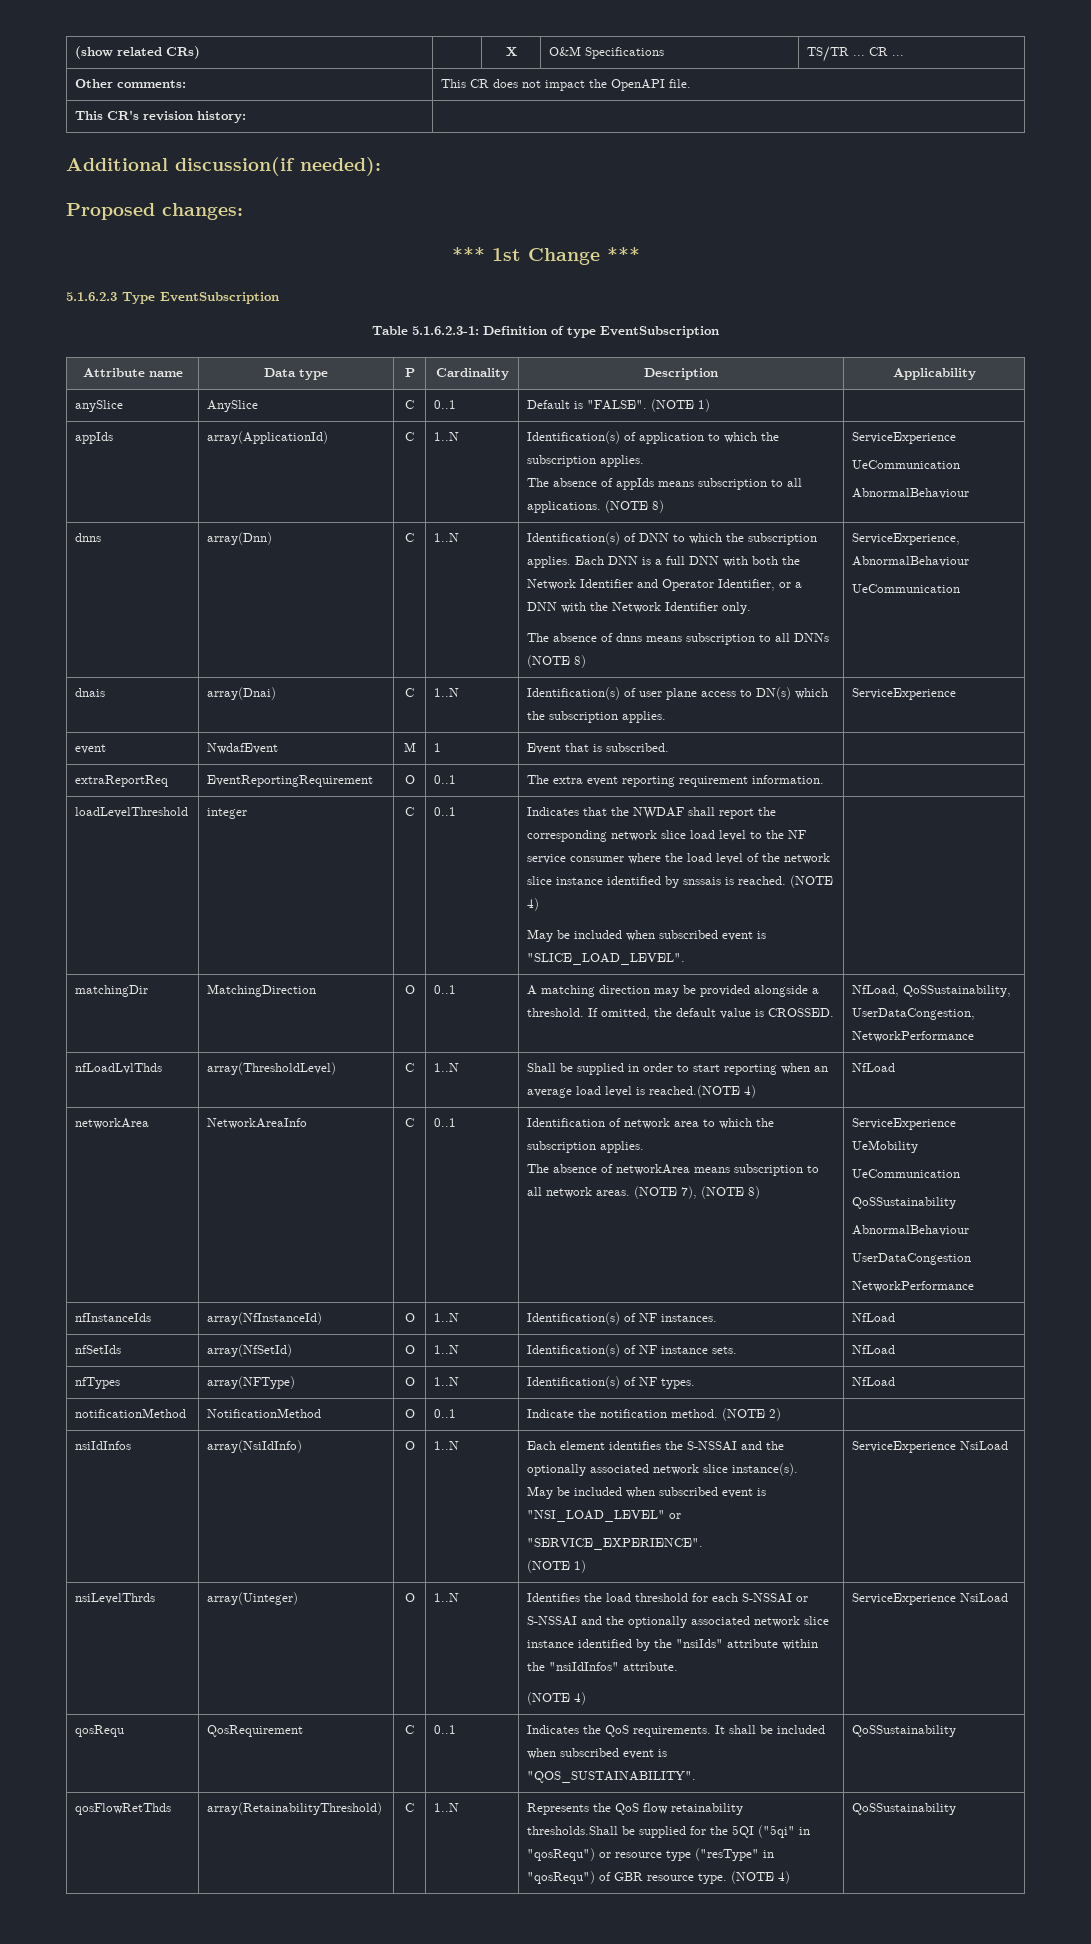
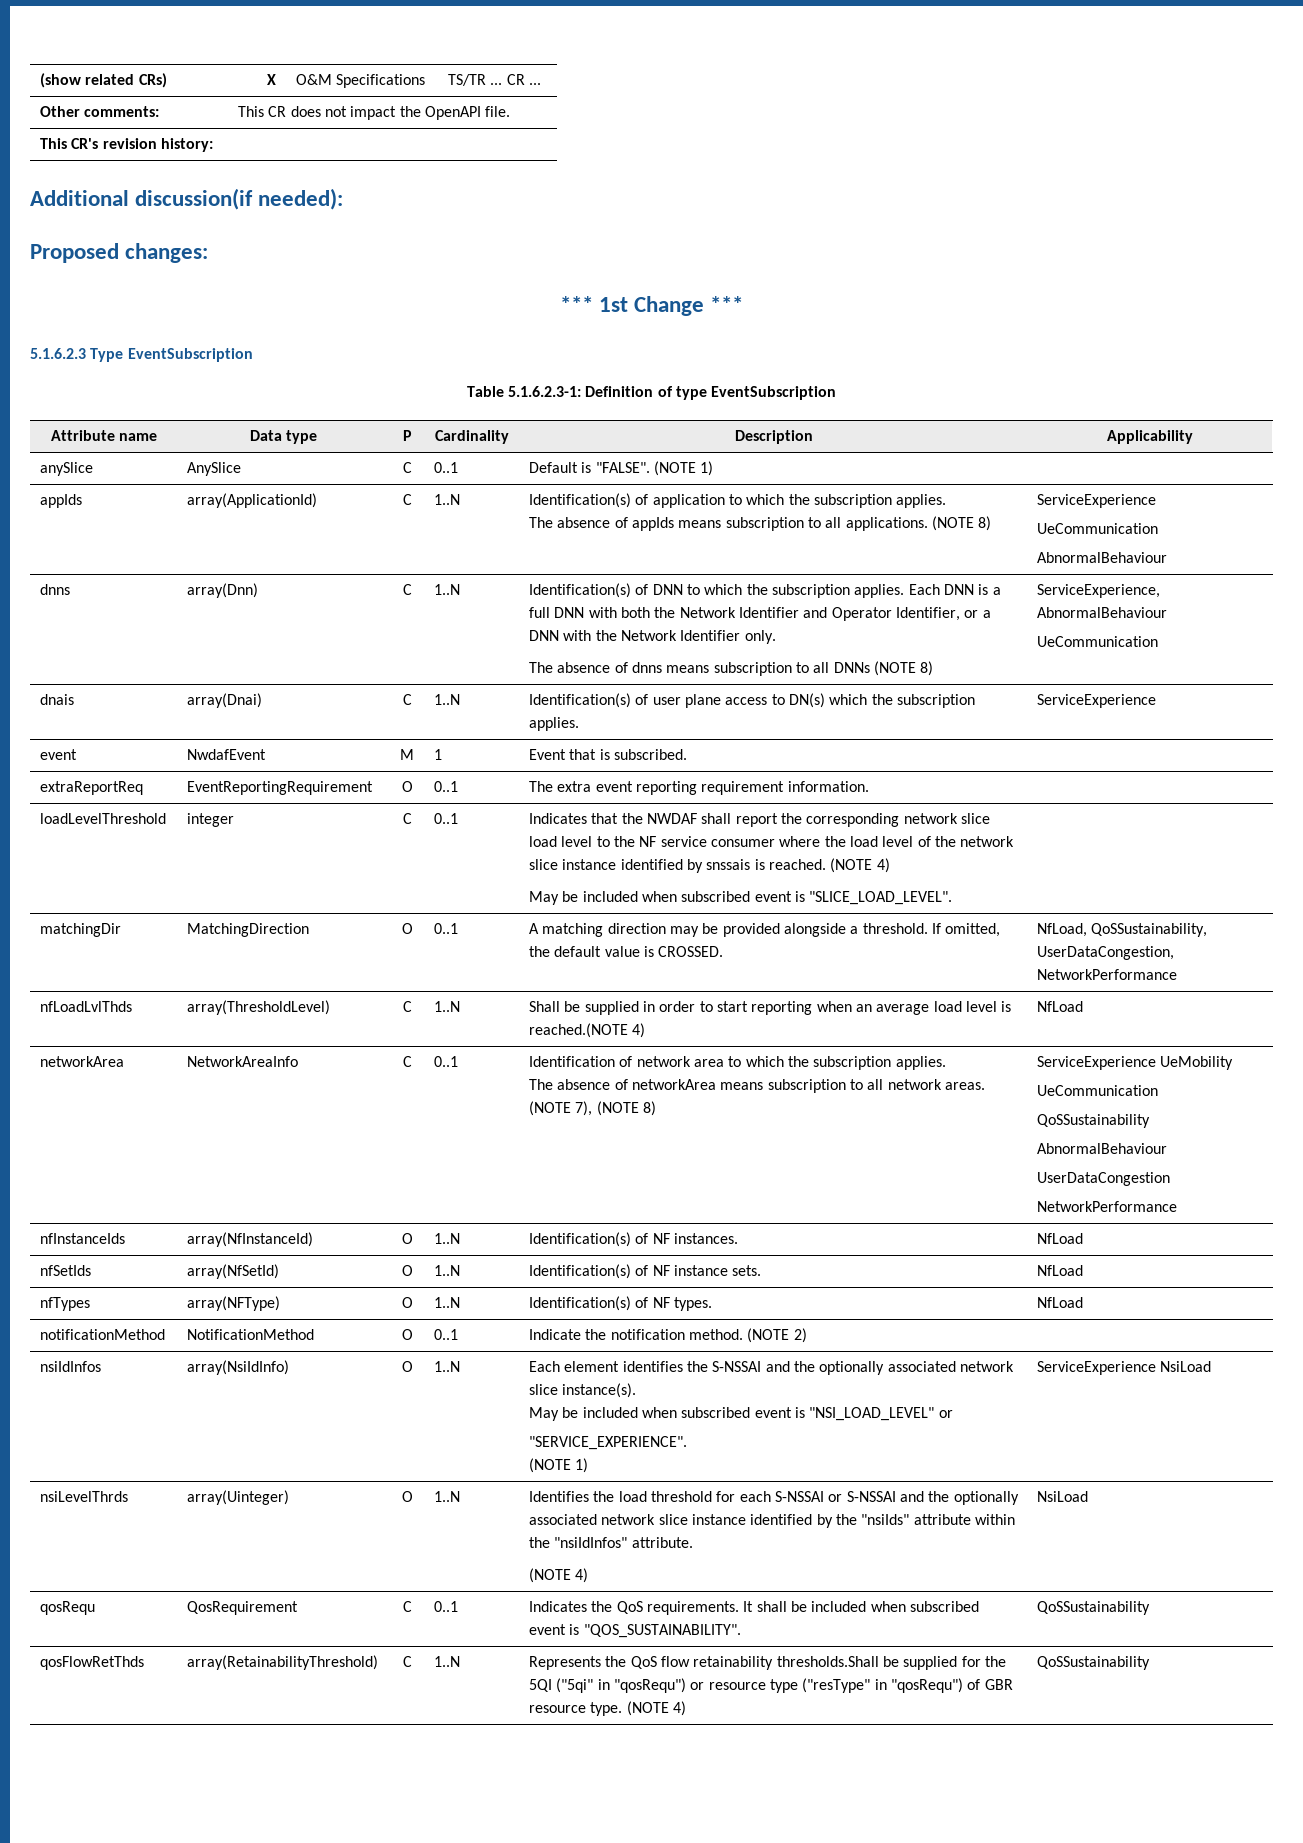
[852,1593,957,1605] ServiceExperience -> (589, 1575) none

